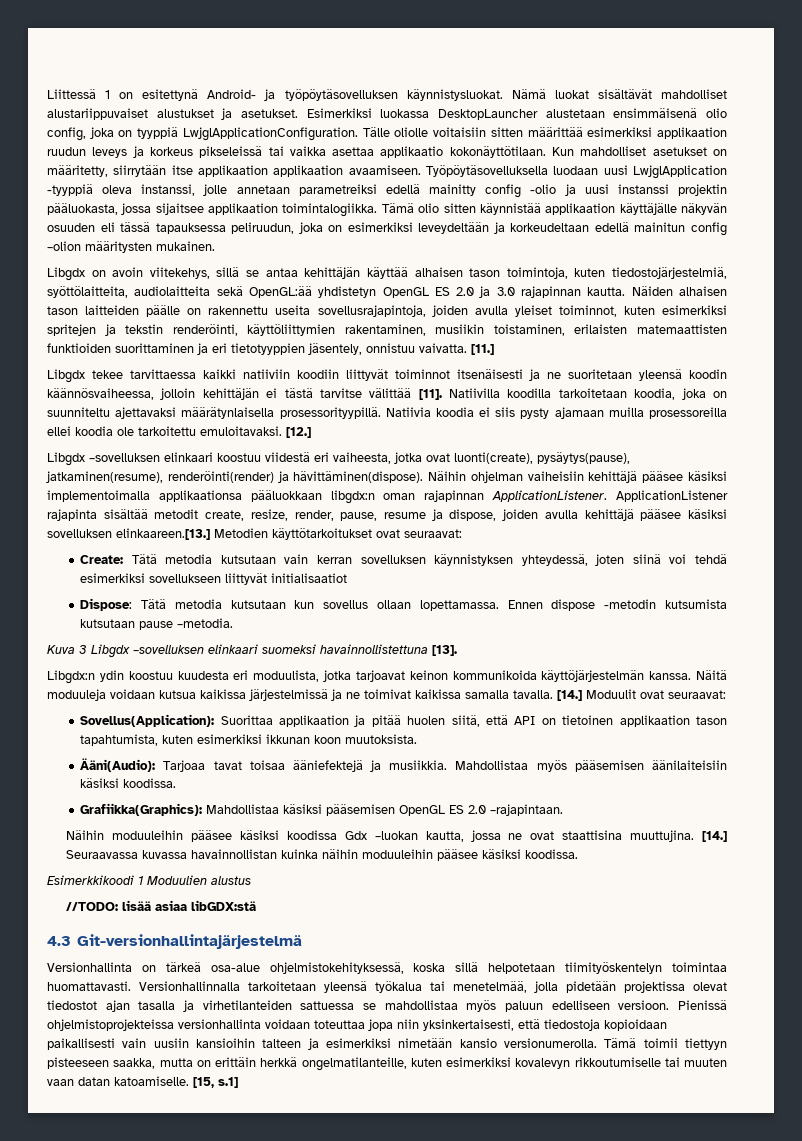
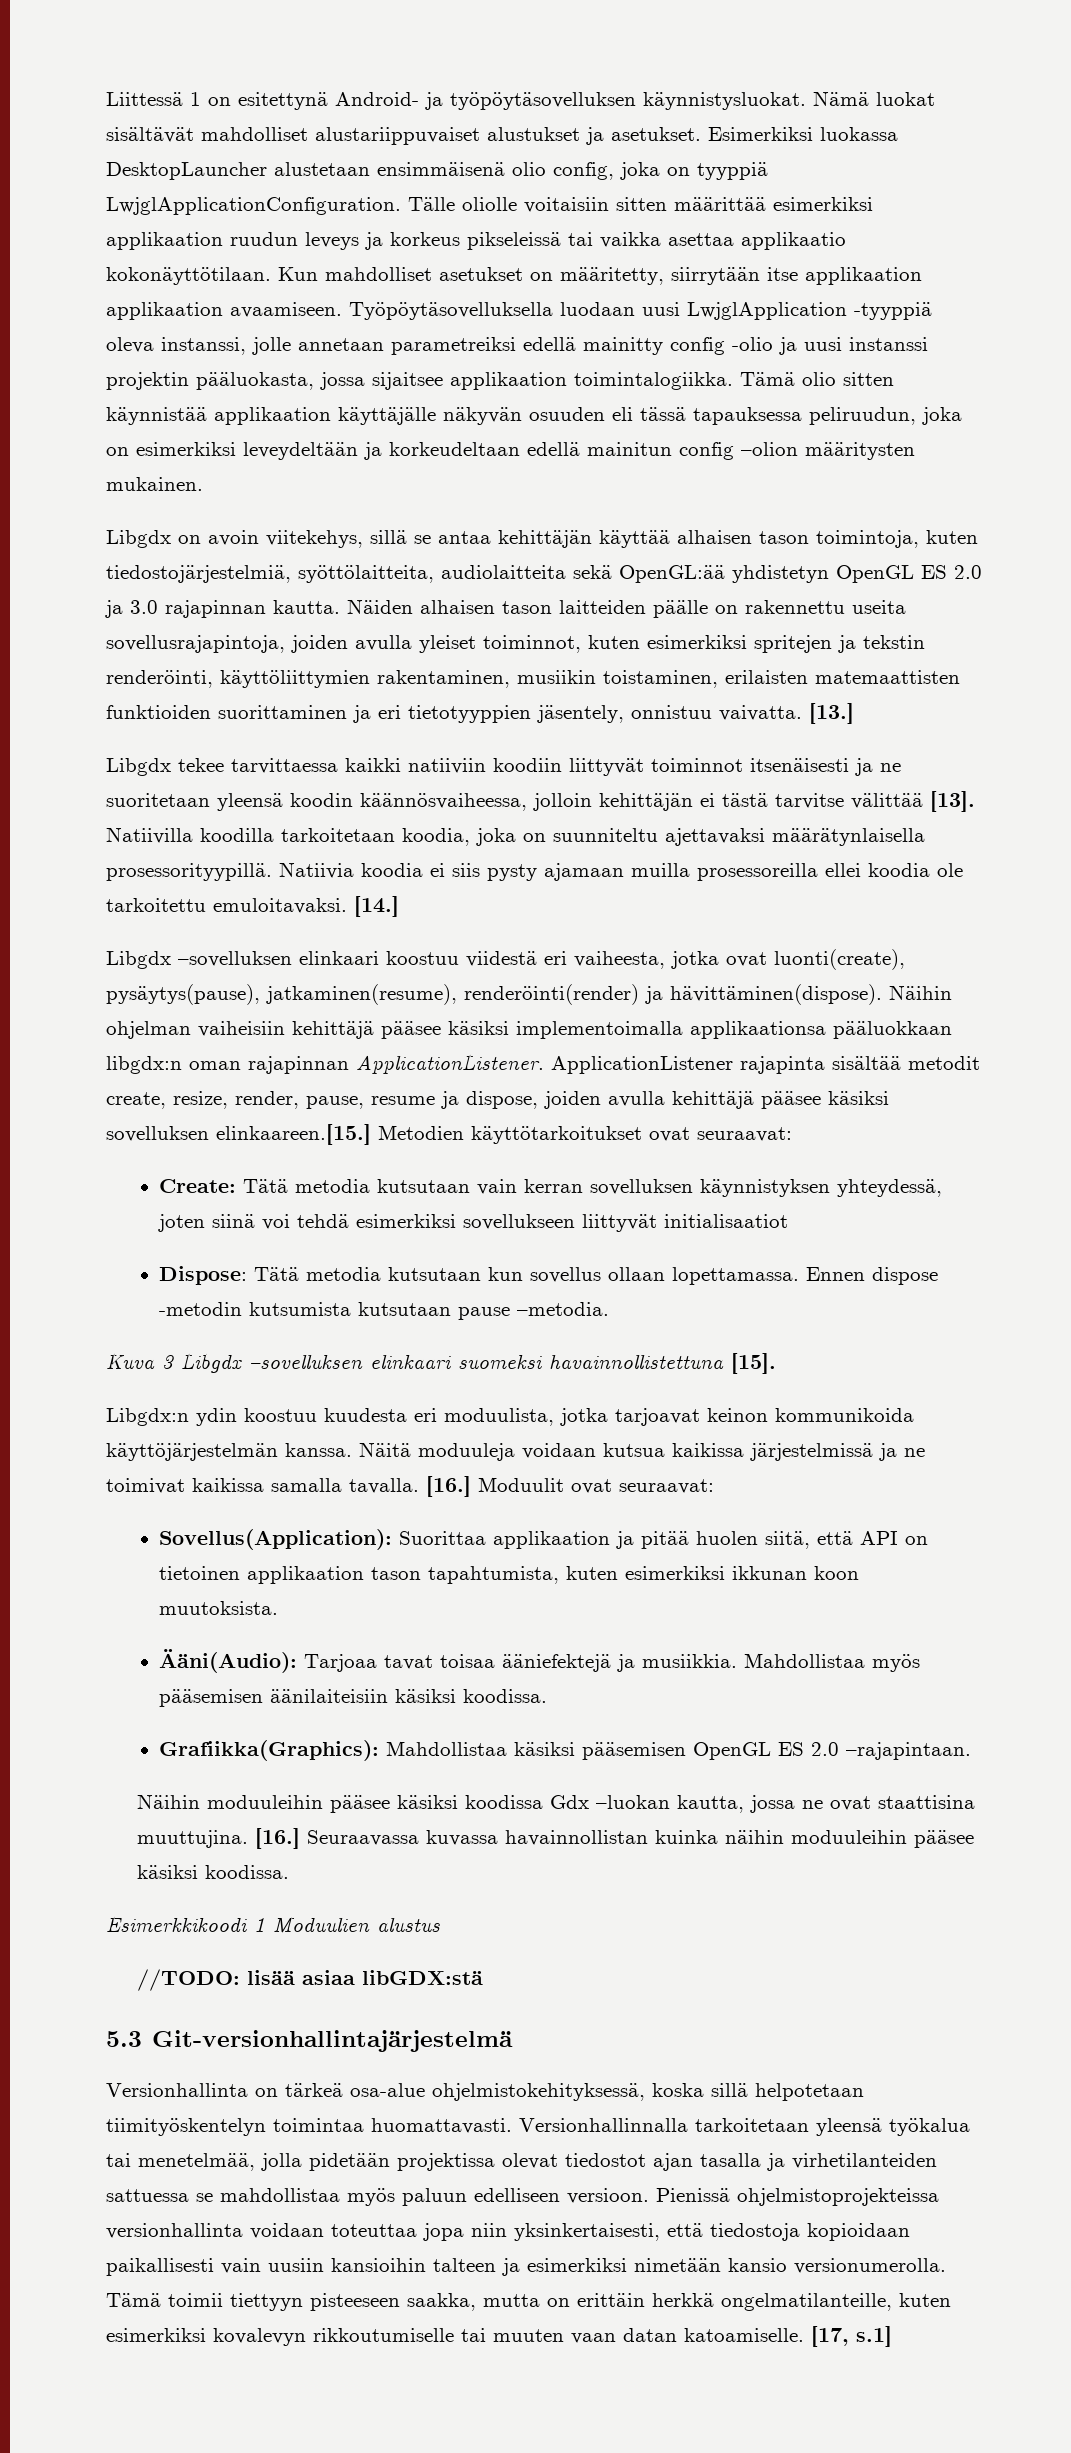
[471,344,494,355] [11.] -> [809,703,854,724] [13.]
[418,389,442,400] [11]. -> [930,791,975,812] [13].
[286,427,311,438] [12.] -> [354,896,399,917] [14.]
[116,528,210,540] elinkaareen.[13.] -> [216,1124,371,1145] elinkaareen.[15.]
[432,645,457,656] [13]. -> [731,1353,776,1374] [15].
[557,690,582,701] [14.] -> [426,1476,471,1497] [16.]
[702,831,727,842] [14.] -> [254,1828,300,1849] [16.]
[47,936,71,946] 4.3 -> [106,2031,142,2047] 5.3
[193,1077,214,1088] [15, -> [811,2326,849,2347] [17,

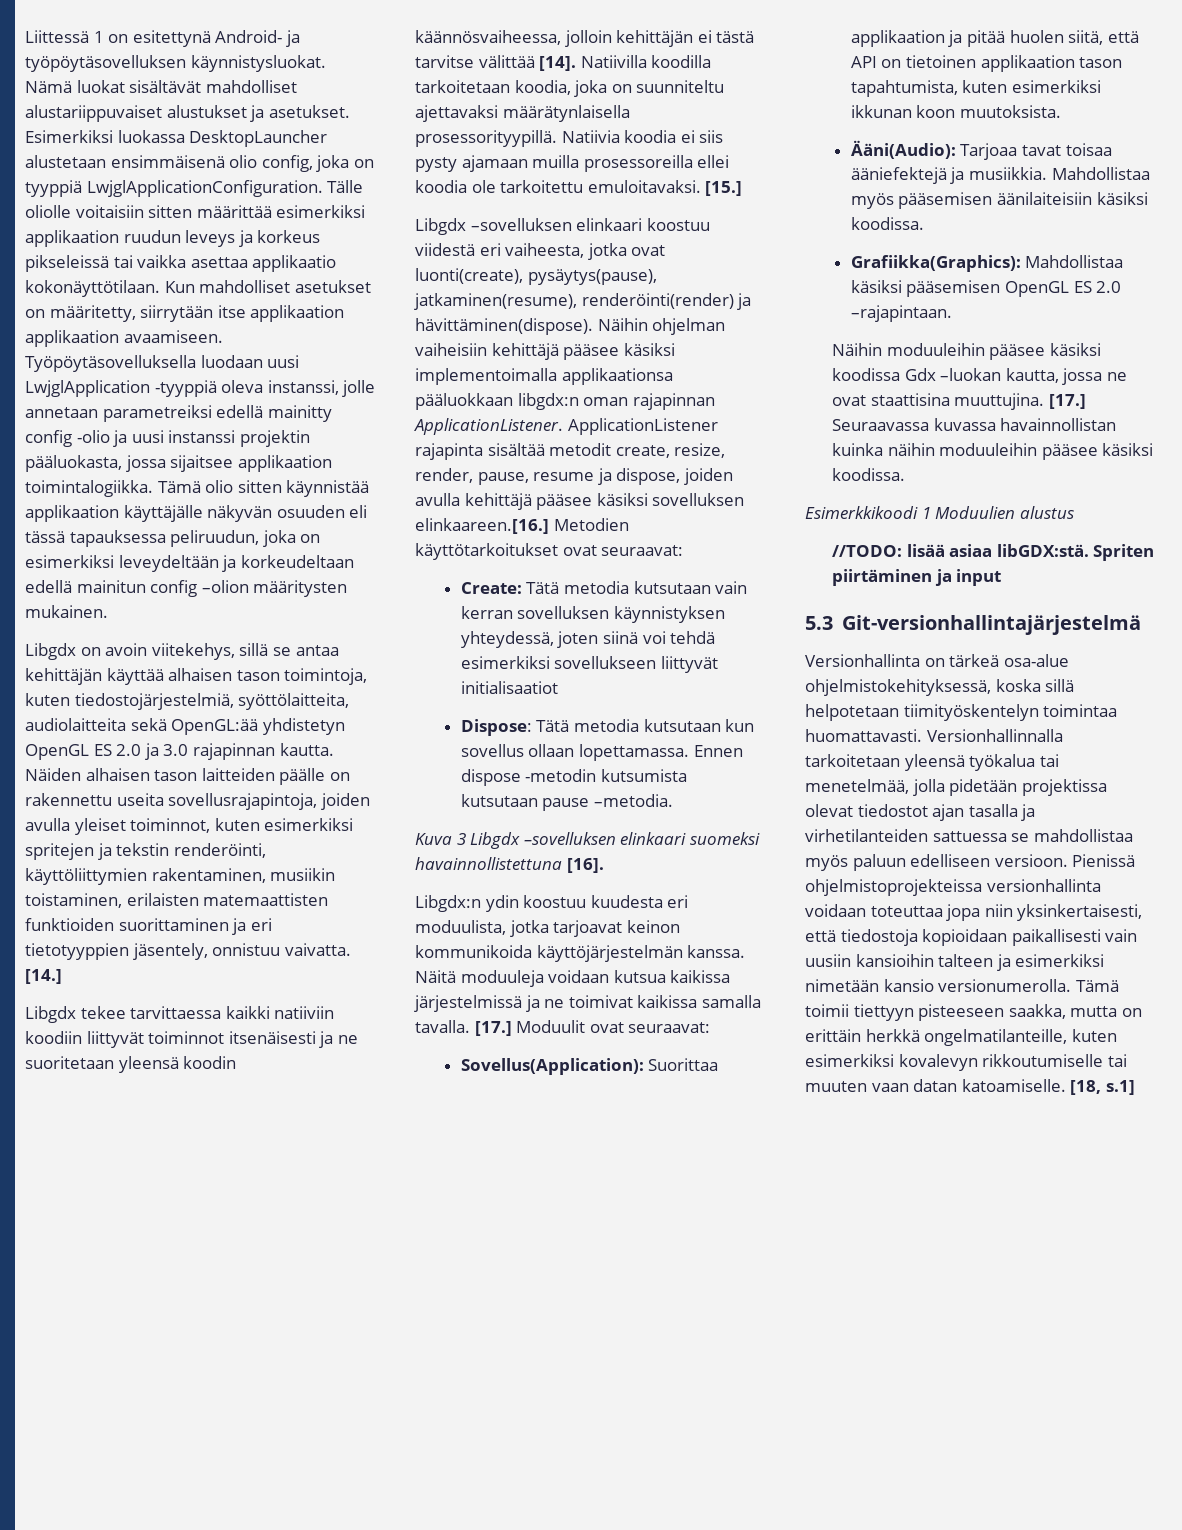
[809,703,854,724] [13.] -> [25,969,62,984] [14.]
[930,791,975,812] [13]. -> [539,56,577,71] [14].
[354,896,399,917] [14.] -> [705,181,743,196] [15.]
[216,1124,371,1145] elinkaareen.[15.] -> [415,518,549,534] elinkaareen.[16.]
[731,1353,776,1374] [15]. -> [566,858,604,873] [16].
[426,1476,471,1497] [16.] -> [474,1021,512,1036] [17.]
[254,1828,300,1849] [16.] -> [1048,394,1086,409] [17.]
[361,1970,483,1985] libGDX:stä -> [996,544,1155,561] [832,569,1002,586] libGDX:stä. Spriten piirtäminen ja input
[811,2326,849,2347] [17, -> [1070,1080,1102,1095] [18,

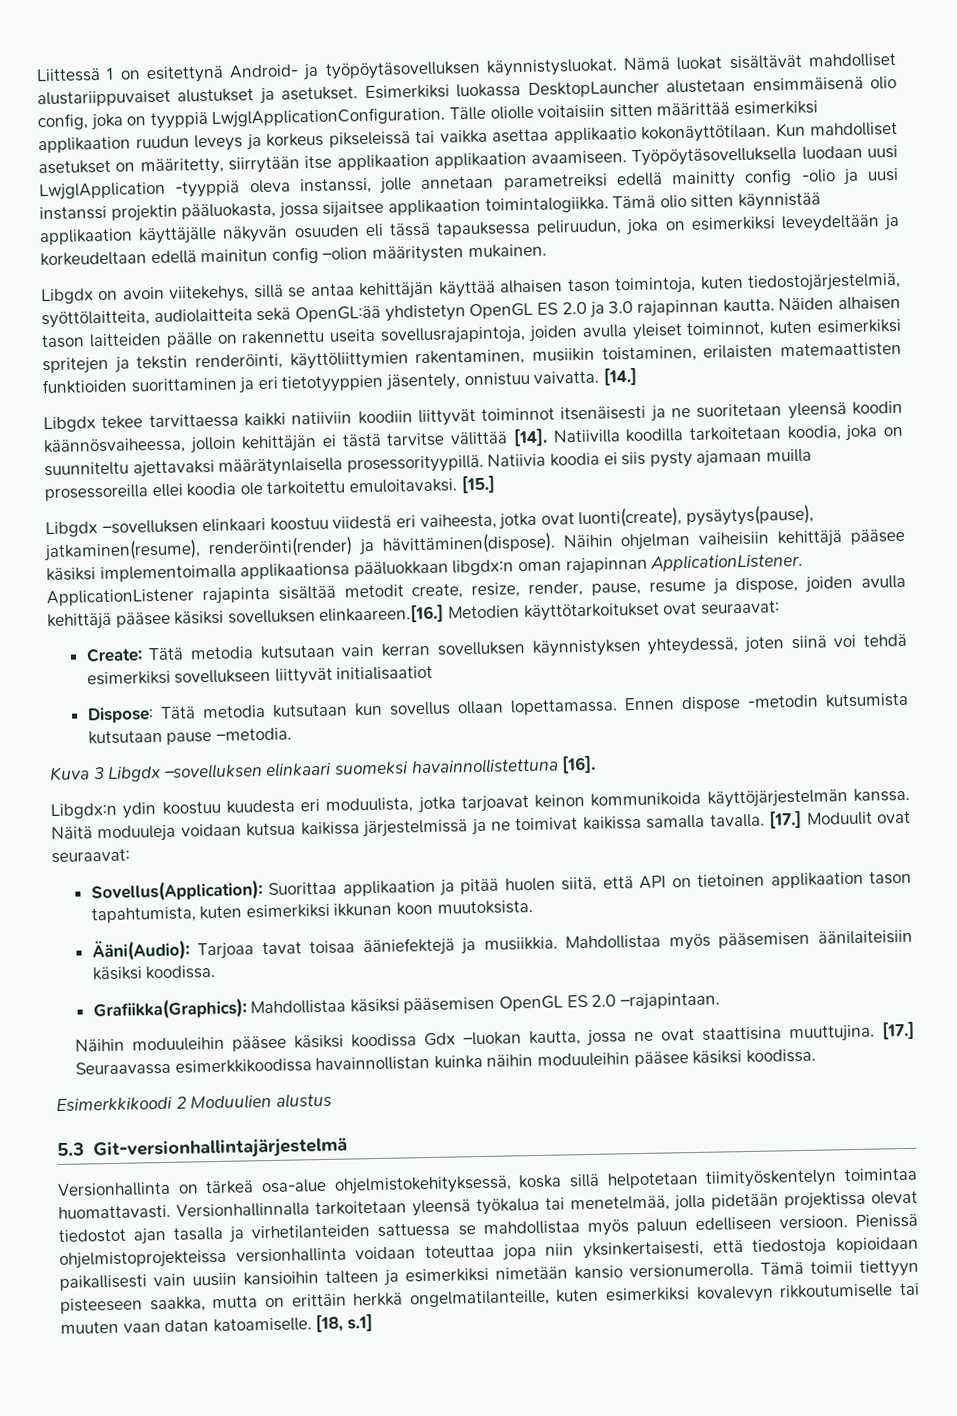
[933,418,996,431] kuvassa -> [174,1058,312,1074] esimerkkikoodissa
[921,507,931,519] 1 -> [175,1096,187,1109] 2
[832,544,1155,561] [832,569,1002,586] // //TODO: lisää asiaa libGDX:stä. Spriten piirtäminen ja input -> (332, 1100) none

